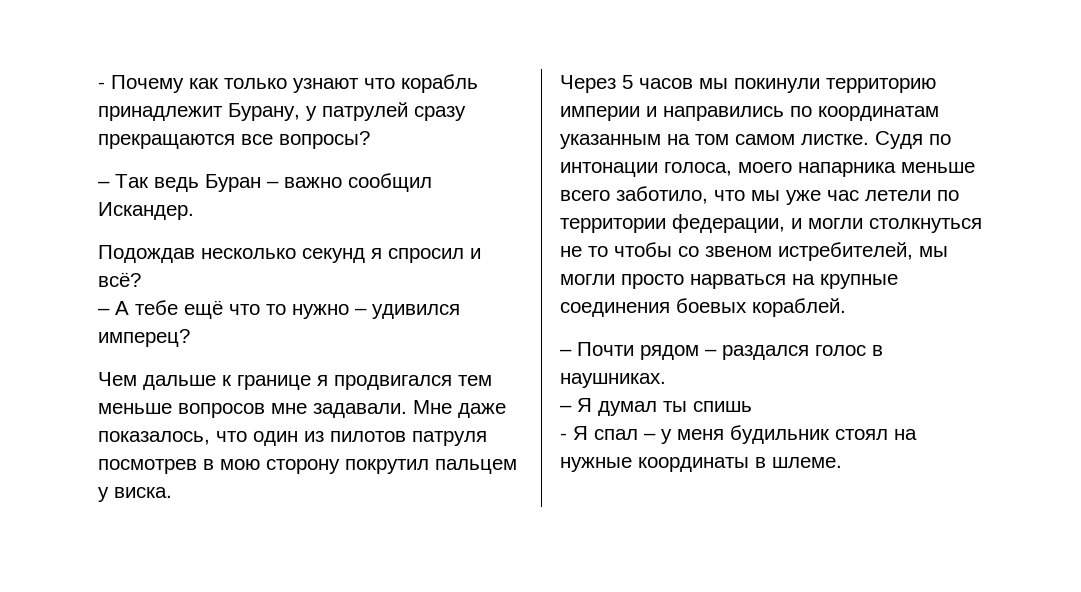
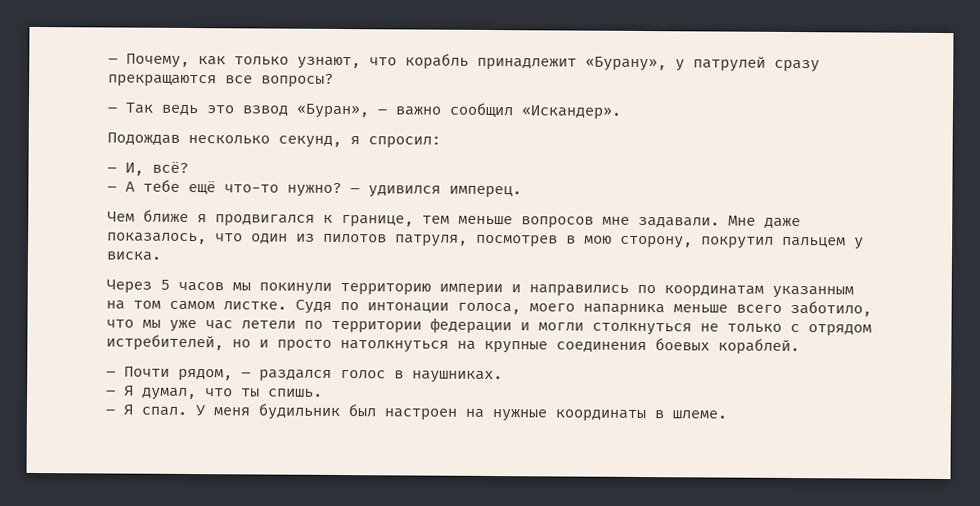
[98,75,184,93] - Почему -> [108,53,190,69] – Почему,
[293,78,359,93] узнают -> [297,56,361,70] узнают,
[228,103,300,121] Бурану, -> [585,56,667,72] «Бурану»,
[205,174,261,192] Буран -> [206,103,369,119] это взвод «Буран»,
[98,202,194,220] Искандер. -> [521,105,621,120] «Искандер».
[302,248,481,263] секунд я спросил и -> [278,135,441,149] [107,162,144,176] секунд, я спросил: // – И,
[229,304,349,319] что то нужно -> [224,182,342,198] что-то нужно?
[98,329,190,347] имперец? -> [449,185,522,199] имперец.
[143,375,452,390] дальше к границе я продвигался -> [143,209,414,228] ближе я продвигался к границе,
[412,431,487,446] патруля -> [395,234,468,247] патруля,
[266,459,340,474] сторону -> [620,235,693,249] сторону,
[672,214,785,233] федерации, -> [430,317,512,335] федерации
[588,242,948,261] [560,274,786,289] то чтобы со звеном истребителей, мы могли просто нарваться -> [727,323,872,337] [106,334,449,353] только с отрядом истребителей, но и просто натолкнуться
[640,345,699,360] рядом -> [178,368,233,382] рядом,
[598,401,752,416] [560,425,888,444] думал ты спишь // - Я спал – у меня будильник стоял -> [142,387,323,401] [105,403,457,421] думал, что ты спишь. // – Я спал. У меня будильник был настроен

